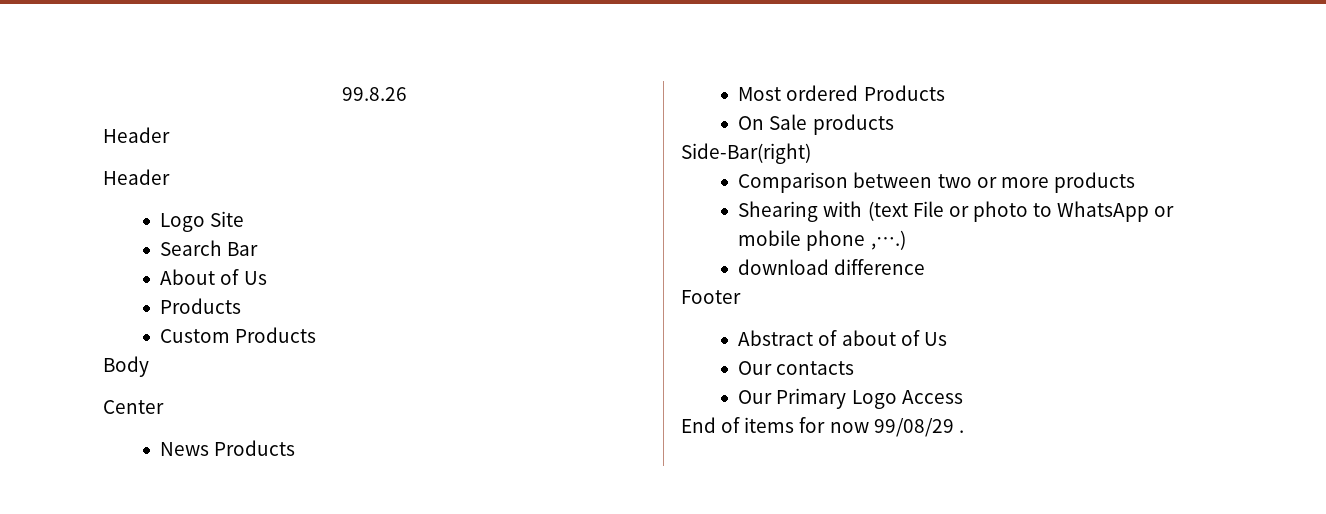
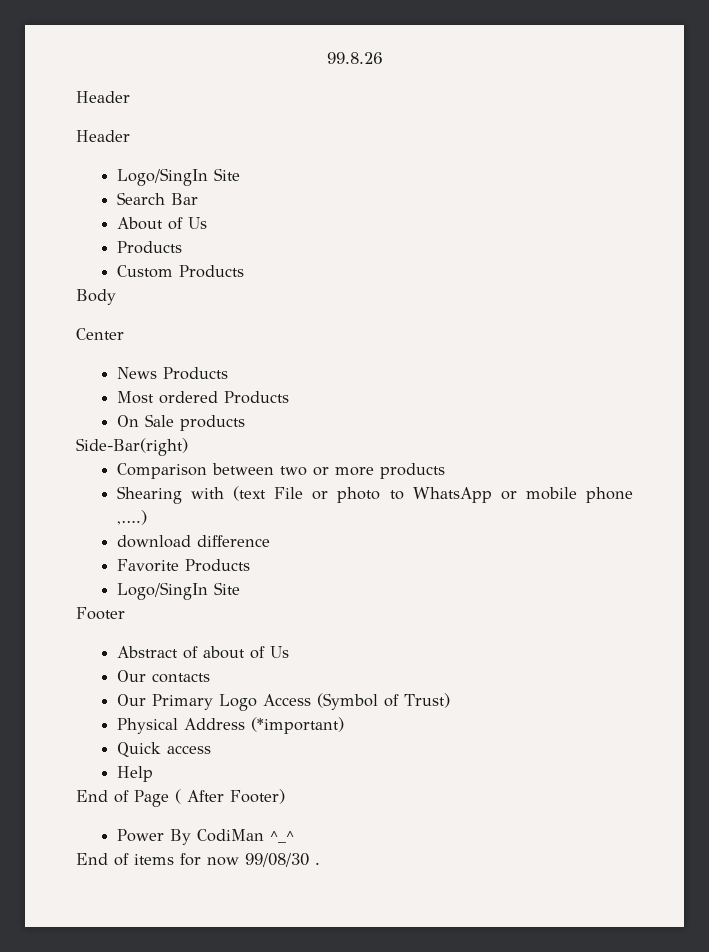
[160,213,206,232] Logo -> [116,168,208,186] Logo/SingIn
(926, 267) none -> [116,559,250,572] [116,582,240,600] // Favorite Products // Logo/SingIn Site
(963, 397) none -> [316,693,450,710] [116,717,344,734] [116,742,211,757] [116,766,153,782] [76,789,285,807] [116,829,294,845] (Symbol of Trust) // Physical Address (*important) // Quick access // Help // End of Page ( After Footer) // Power By CodiMan ^_^
[873,418,954,437] 99/08/29 -> [245,853,309,867] 99/08/30

